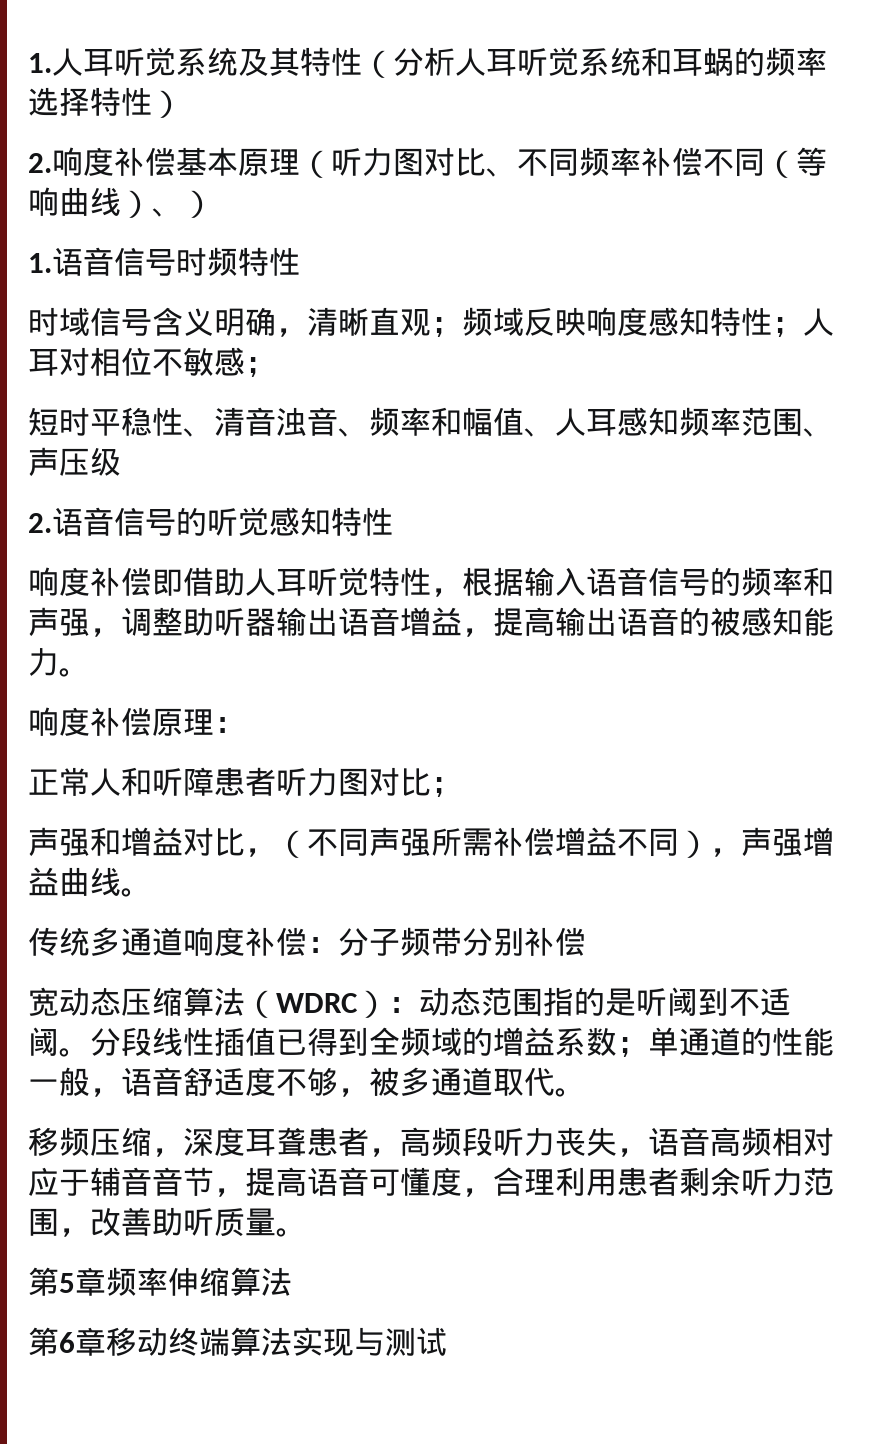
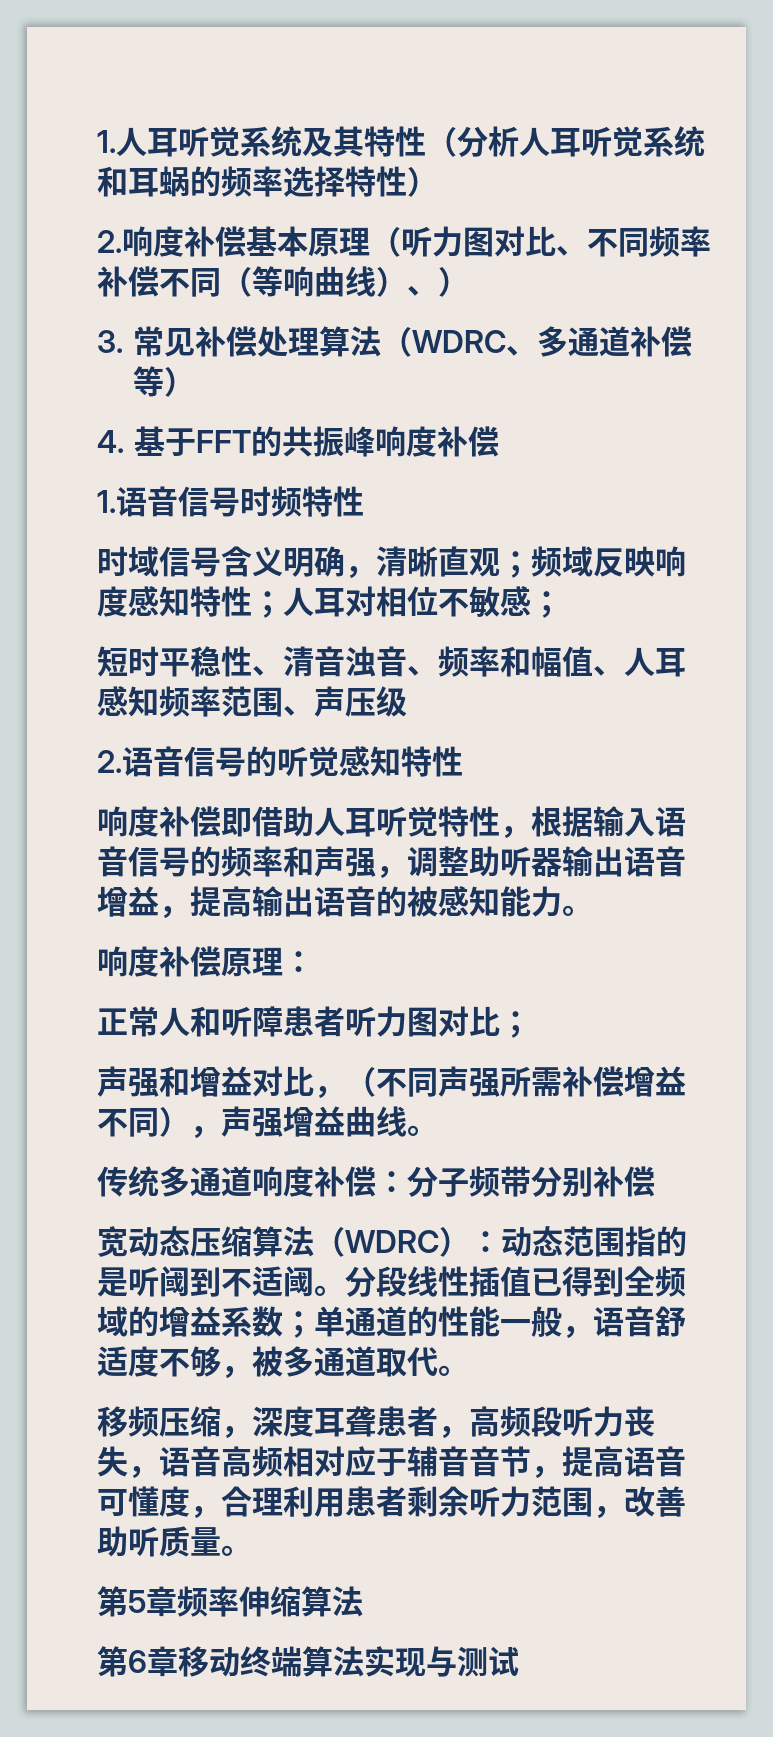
(214, 204) none -> [97,326,692,357] [133,366,195,397] [97,426,499,457] // 3.常见补偿处理算法（WDRC、多通道补偿等） // 4.基于FFT的共振峰响度补偿

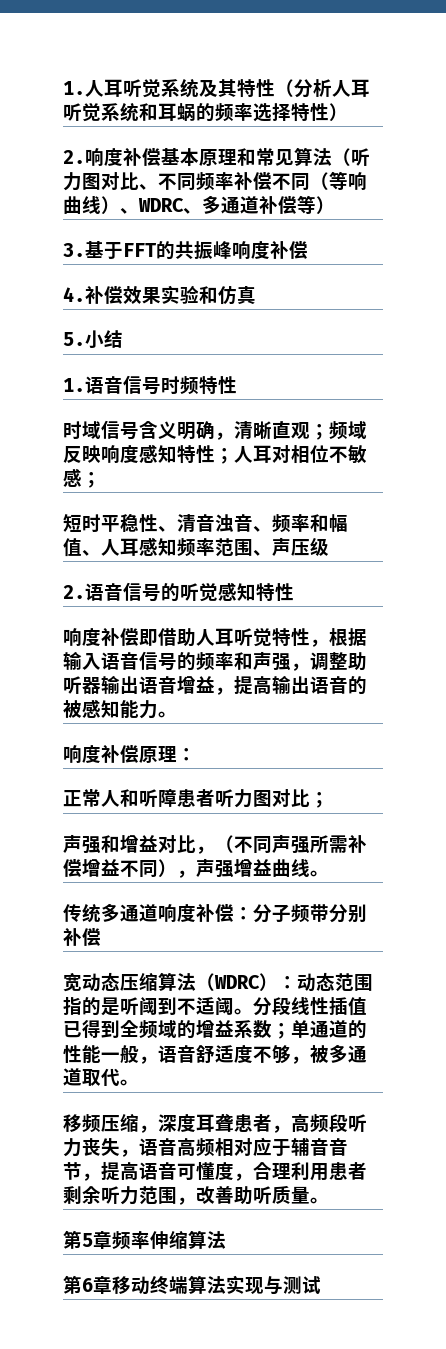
(370, 241) none -> [237,147,332,166] 和常见算法
[438,267,469,297] [97,326,412,357] ） // 3.常见补偿处理算法（ -> (139, 211) none
[97,430,124,453] 4. -> [63,243,85,257] 3.
(499, 441) none -> [63,285,256,305] [63,330,123,349] // 4.补偿效果实验和仿真 // 5.小结

